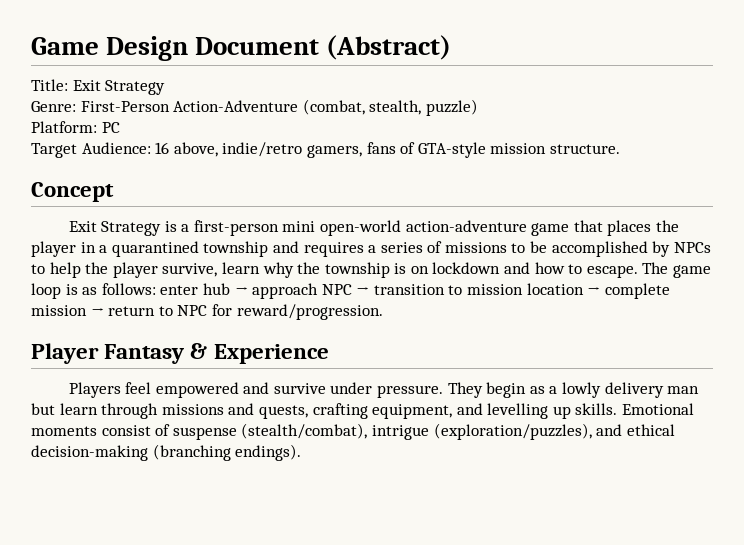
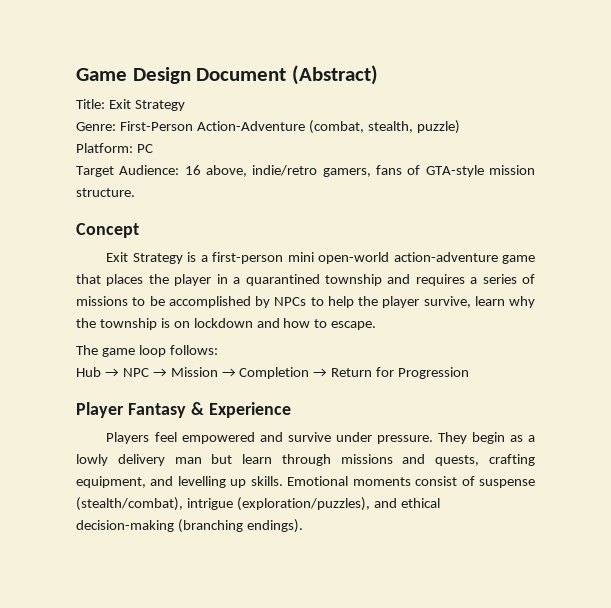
(638, 271) none -> (377, 325) //
[65,284,98,295] is as -> (166, 351) none
[160,283,670,299] [31,304,383,320] enter hub → approach NPC → transition to mission location → complete mission → return to NPC for reward/progression. -> [76,367,470,379] // Hub → NPC → Mission → Completion → Return for Progression

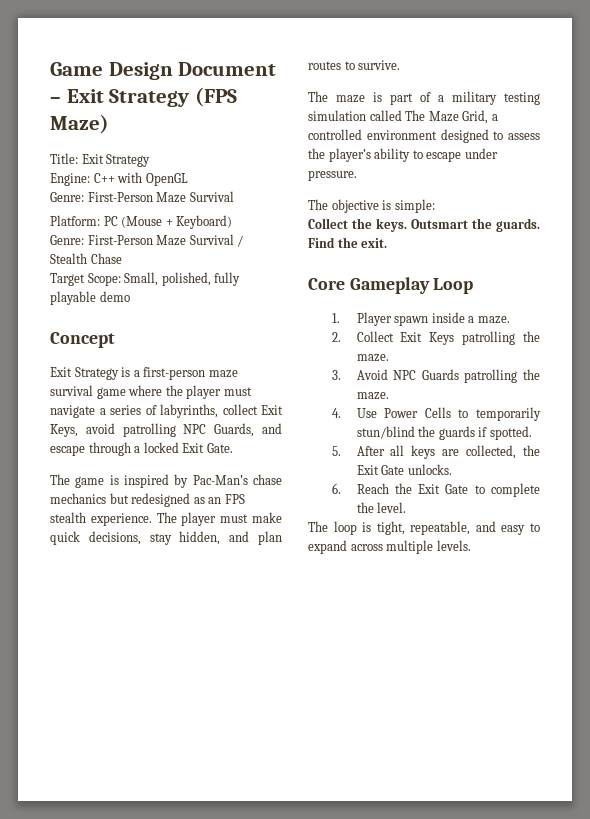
[291,65,378,85] [76,99,185,111] [76,120,460,134] [76,143,153,153] [76,165,535,177] [76,188,135,197] (Abstract) // Title: Exit Strategy // Genre: First-Person Action-Adventure (combat, stealth, puzzle) // Platform: PC // Target Audience: 16 above, indie/retro gamers, fans of GTA-style mission structure. -> [50,87,237,107] [50,114,109,134] [50,153,151,167] [50,172,188,186] [50,191,234,203] [50,215,233,229] [50,234,244,247] [50,253,122,264] [50,272,241,286] [50,291,130,305] – Exit Strategy (FPS Maze) // Title: Exit Strategy // Engine: C++ with OpenGL // Genre: First-Person Maze Survival // Platform: PC (Mouse + Keyboard) // Genre: First-Person Maze Survival / Stealth Chase // Target Scope: Small, polished, fully playable demo
[287,252,536,264] [76,274,535,286] [76,296,535,308] [76,318,377,330] [76,345,218,357] [76,367,470,379] [76,402,291,418] [106,432,535,444] [76,454,535,466] [76,476,535,488] [76,497,440,511] [76,519,303,533] mini open-world action-adventure game that places the player in a quarantined township and requires a series of missions to be accomplished by NPCs to help the player survive, learn why the township is on lockdown and how to escape. // The game loop follows: // Hub → NPC → Mission → Completion → Return for Progression // Player Fantasy & Experience // Players feel empowered and survive under pressure. They begin as a lowly delivery man but learn through missions and quests, crafting equipment, and levelling up skills. Emotional moments consist of suspense (stealth/combat), intrigue (exploration/puzzles), and ethical decision-making (branching endings). -> [208,370,238,378] [50,385,252,399] [50,404,283,418] [50,423,282,437] [50,442,233,456] [50,474,282,488] [50,493,245,507] [50,512,282,526] [50,531,282,545] [308,60,401,70] [308,91,540,105] [308,110,498,124] [308,129,540,143] [308,148,498,162] [308,170,357,181] [308,199,435,213] [308,218,540,232] [308,237,388,248] [308,277,474,294] [332,312,510,326] [332,331,540,345] [356,354,389,362] [332,369,540,383] [356,392,389,400] [332,407,541,421] [356,426,532,440] [332,445,540,459] [356,464,452,475] [332,483,540,497] [356,502,407,513] [308,521,540,535] [308,540,471,554] maze survival game where the player must navigate a series of labyrinths, collect Exit Keys, avoid patrolling NPC Guards, and escape through a locked Exit Gate. // The game is inspired by Pac-Man’s chase mechanics but redesigned as an FPS stealth experience. The player must make quick decisions, stay hidden, and plan routes to survive. // The maze is part of a military testing simulation called The Maze Grid, a controlled environment designed to assess the player’s ability to escape under pressure. // The objective is simple: // Collect the keys. Outsmart the guards. Find the exit. // Core Gameplay Loop // 1. Player spawn inside a maze. // 2. Collect Exit Keys patrolling the maze. // 3. Avoid NPC Guards patrolling the maze. // 4. Use Power Cells to temporarily stun/blind the guards if spotted. // 5. After all keys are collected, the Exit Gate unlocks. // 6. Reach the Exit Gate to complete the level. // The loop is tight, repeatable, and easy to expand across multiple levels.

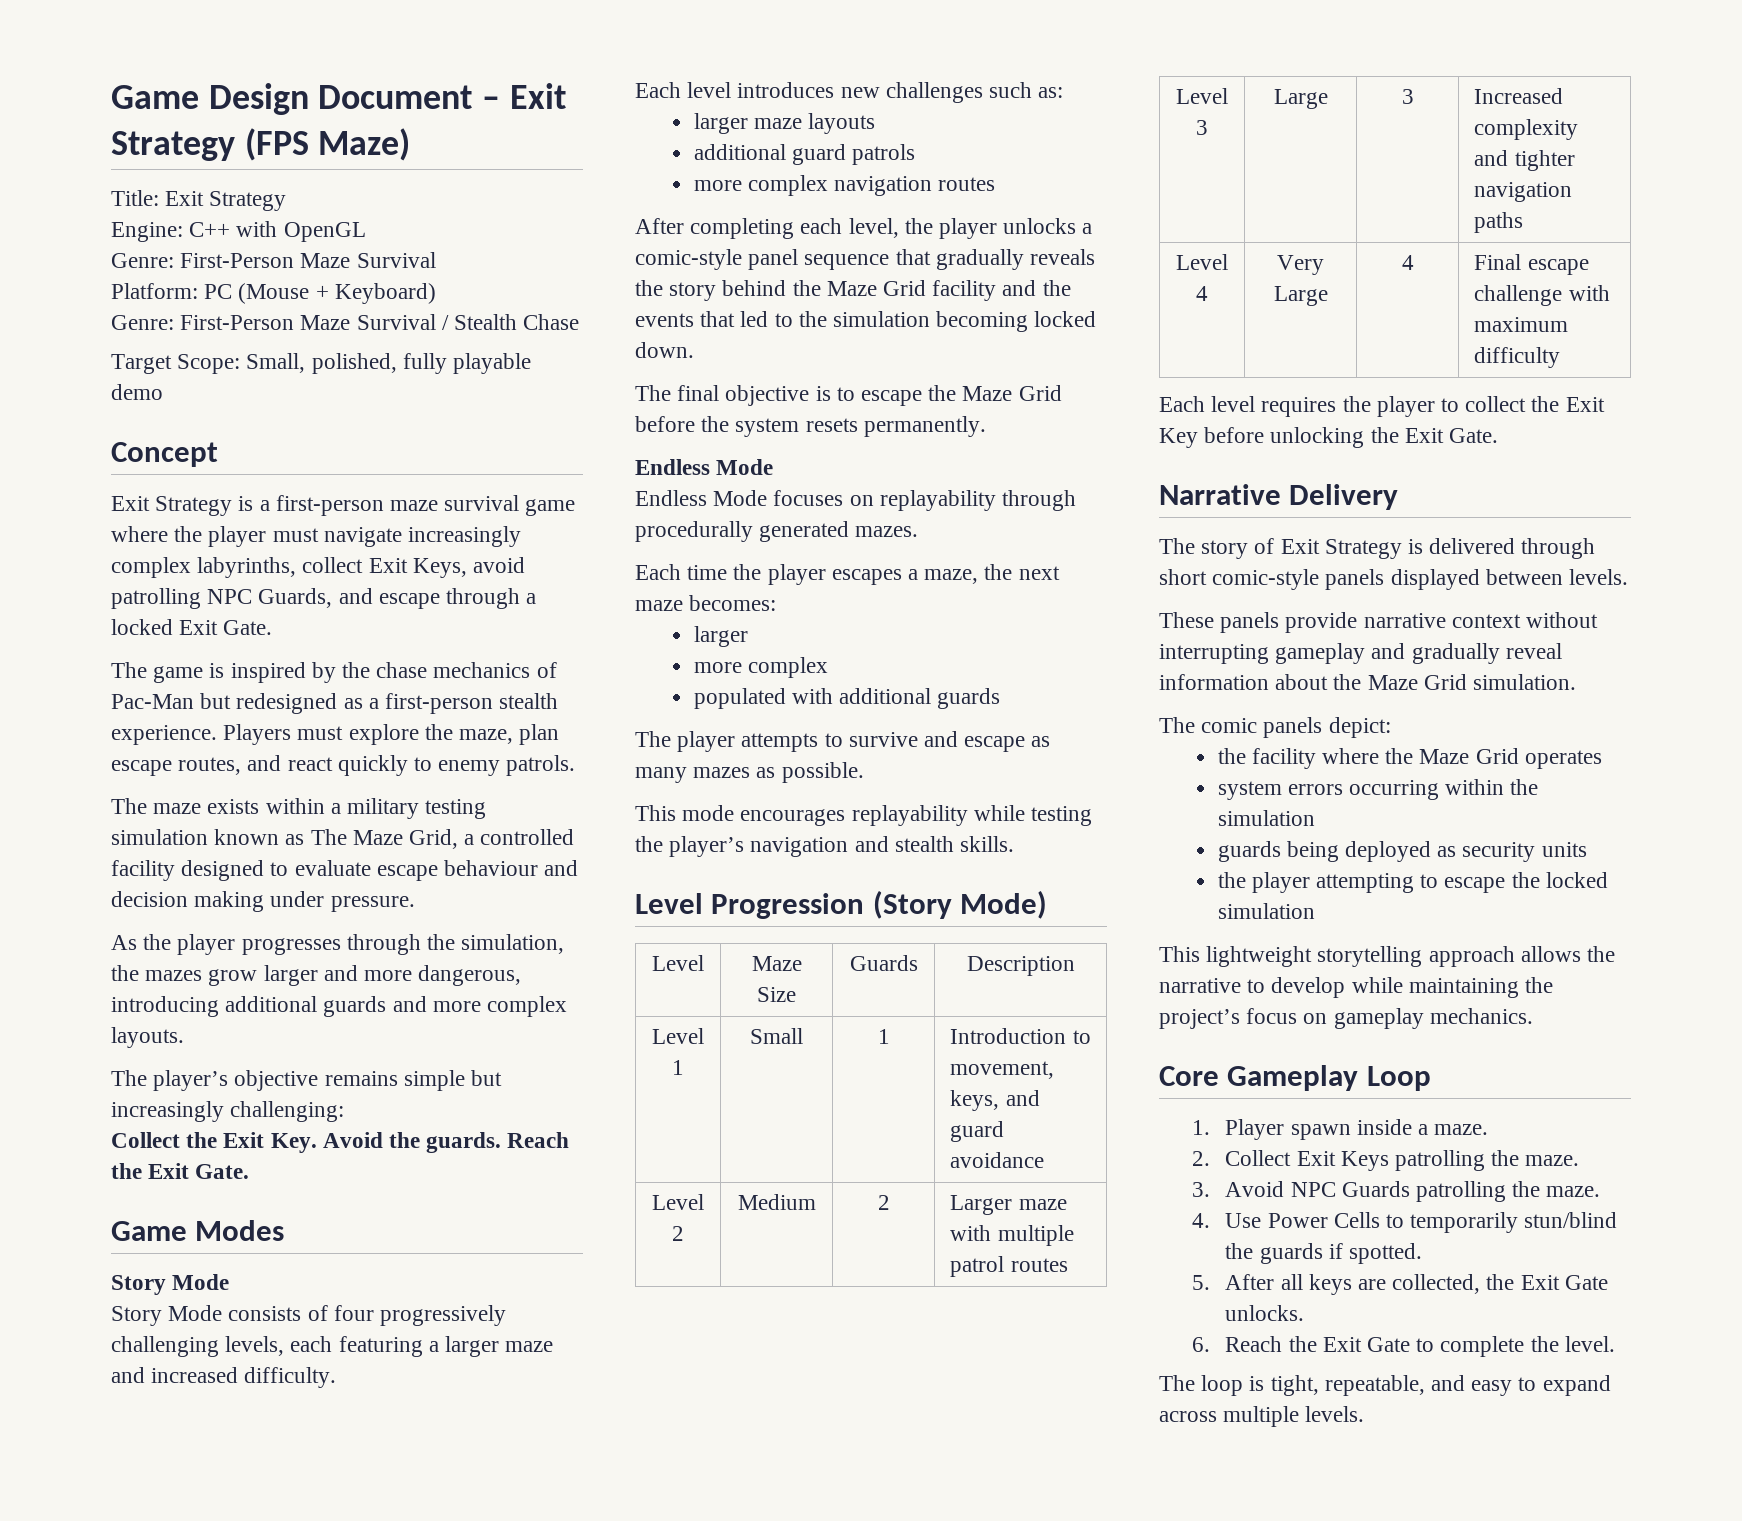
[99,405,157,415] a series of -> [408,526,522,547] [111,557,191,578] increasingly complex
[192,475,248,485] Pac-Man’s -> [342,662,371,678] the
(106, 498) none -> [536,662,557,678] [111,694,194,709] of Pac-Man
[208,494,245,504] [50,512,282,526] [50,531,282,545] [308,60,401,70] an FPS stealth experience. The player must make quick decisions, stay hidden, and plan routes to survive. -> [368,693,559,714] [111,724,560,745] [111,755,576,776] a first-person stealth experience. Players must explore the maze, plan escape routes, and react quickly to enemy patrols.
[373,92,431,105] is part of -> [207,798,325,814] exists within
[369,110,402,121] called -> [214,829,305,845] known as
[366,130,437,140] environment -> [111,860,175,881] facility
[508,133,540,140] [308,148,498,162] [308,170,357,181] [308,199,435,213] [308,218,540,232] [308,237,388,248] assess the player’s ability to escape under pressure. // The objective is simple: // Collect the keys. Outsmart the guards. Find the exit. -> [294,860,579,881] [111,891,415,912] [111,934,565,955] [111,965,522,986] [111,996,568,1017] [111,1027,184,1048] [111,1070,503,1091] [111,1101,345,1122] [111,1132,570,1153] [111,1163,250,1179] [111,1220,285,1241] [111,1274,230,1295] [111,1305,507,1326] [111,1336,554,1357] [111,1367,337,1388] [635,82,1064,103] [693,113,875,134] [693,144,915,165] [693,175,996,196] [635,218,1093,239] [635,249,1096,270] [635,280,1071,301] [635,311,1097,332] [635,342,694,358] [635,385,1062,406] [635,416,986,437] [635,459,774,475] [635,490,1077,511] [635,521,919,542] [635,564,1060,585] [635,595,777,611] [693,626,748,647] [693,657,828,678] [693,688,1001,709] [635,731,1051,752] [635,762,864,783] [635,805,1093,826] [635,836,1015,857] [635,890,1048,919] [652,955,704,971] [751,956,802,971] [757,987,796,1002] [849,955,918,971] [966,956,1075,976] [652,1028,704,1044] [672,1060,684,1075] [750,1028,803,1044] [877,1029,890,1044] [950,1028,1091,1044] [950,1061,1055,1079] [950,1090,1040,1111] [950,1121,1005,1142] [950,1152,1045,1168] [652,1194,704,1210] [672,1226,684,1241] [737,1194,816,1210] [877,1195,890,1210] [950,1195,1067,1215] [950,1225,1074,1246] [950,1256,1068,1277] [1176,88,1228,104] [1196,120,1208,135] [1273,89,1328,109] [1401,89,1414,104] [1474,88,1564,104] [1474,119,1579,140] [1474,150,1575,171] [1474,182,1573,202] [1474,212,1524,233] [1176,254,1228,270] [1196,286,1208,301] [1277,255,1324,275] [1273,286,1328,306] [1401,255,1414,270] [1474,254,1589,275] [1474,285,1610,306] [1474,317,1569,332] [1474,347,1561,368] [1159,396,1605,417] [1159,427,1499,448] [1159,484,1399,510] [1159,538,1596,559] [1159,569,1629,590] [1159,612,1599,633] [1159,643,1562,664] [1159,674,1577,690] [1159,717,1391,738] [1217,748,1602,769] [1217,779,1539,800] [1217,810,1315,826] [1217,841,1587,862] [1217,872,1608,893] [1217,903,1315,919] [1159,946,1616,967] [1159,977,1554,998] [1159,1008,1533,1029] evaluate escape behaviour and decision making under pressure. // As the player progresses through the simulation, the mazes grow larger and more dangerous, introducing additional guards and more complex layouts. // The player’s objective remains simple but increasingly challenging: // Collect the Exit Key. Avoid the guards. Reach the Exit Gate. // Game Modes // Story Mode // Story Mode consists of four progressively challenging levels, each featuring a larger maze and increased difficulty. // Each level introduces new challenges such as: // larger maze layouts // additional guard patrols // more complex navigation routes // After completing each level, the player unlocks a comic-style panel sequence that gradually reveals the story behind the Maze Grid facility and the events that led to the simulation becoming locked down. // The final objective is to escape the Maze Grid before the system resets permanently. // Endless Mode // Endless Mode focuses on replayability through procedurally generated mazes. // Each time the player escapes a maze, the next maze becomes: // larger // more complex // populated with additional guards // The player attempts to survive and escape as many mazes as possible. // This mode encourages replayability while testing the player’s navigation and stealth skills. // Level Progression (Story Mode) // Level | Maze Size | Guards | Description // Level 1 | Small | 1 | Introduction to movement, keys, and guard avoidance // Level 2 | Medium | 2 | Larger maze with multiple patrol routes // Level 3 | Large | 3 | Increased complexity and tighter navigation paths // Level 4 | Very Large | 4 | Final escape challenge with maximum difficulty // Each level requires the player to collect the Exit Key before unlocking the Exit Gate. // Narrative Delivery // The story of Exit Strategy is delivered through short comic-style panels displayed between levels. // These panels provide narrative context without interrupting gameplay and gradually reveal information about the Maze Grid simulation. // The comic panels depict: // the facility where the Maze Grid operates // system errors occurring within the simulation // guards being deployed as security units // the player attempting to escape the locked simulation // This lightweight storytelling approach allows the narrative to develop while maintaining the project’s focus on gameplay mechanics.

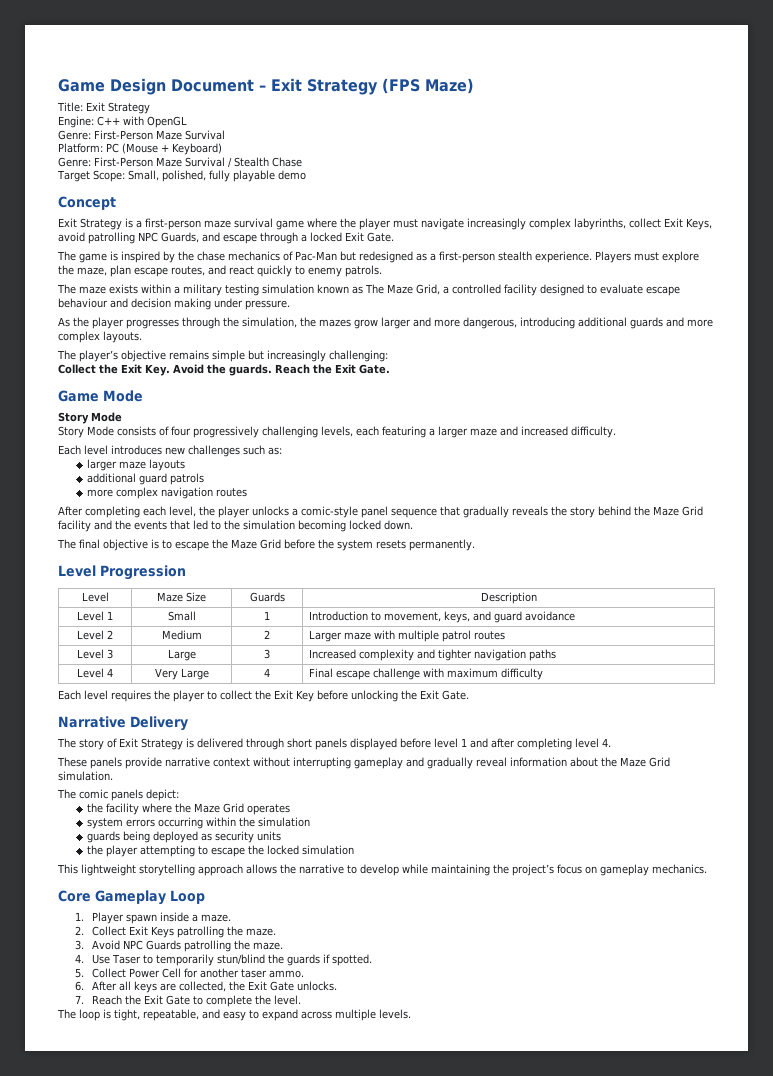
[195,1220,285,1241] Modes -> [103,390,143,402] Mode
[635,459,774,475] [635,490,1077,511] [635,521,919,542] [635,564,1060,585] [635,595,777,611] [693,626,748,647] [693,657,828,678] [693,688,1001,709] [635,731,1051,752] [635,762,864,783] [635,805,1093,826] [635,836,1015,857] // Endless Mode // Endless Mode focuses on replayability through procedurally generated mazes. // Each time the player escapes a maze, the next maze becomes: // larger // more complex // populated with additional guards // The player attempts to survive and escape as many mazes as possible. // This mode encourages replayability while testing the player’s navigation and stealth skills. -> (475, 545) none
[872,890,1048,919] (Story Mode) -> (186, 572) none
[1212,569,1320,590] comic-style -> (312, 743) none
[1485,569,1629,585] between levels. -> [400,738,611,750] before level 1 and after completing level 4.
[1267,1212,1380,1228] Power Cells -> [112,954,142,964] Taser
(1211, 1282) none -> [92,968,305,978] [75,981,85,991] Collect Power Cell for another taser ammo. // 6.
[1192,1337,1211,1352] 6. -> [75,995,85,1004] 7.

